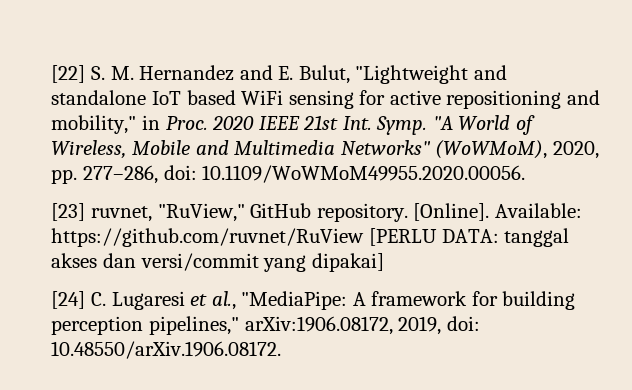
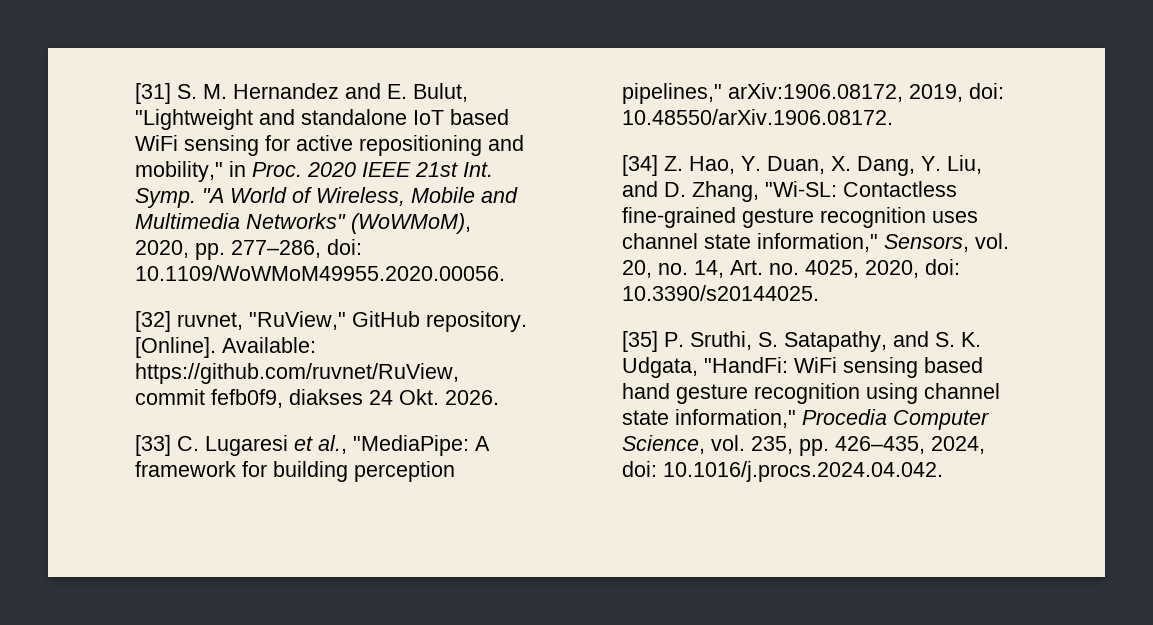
[51,65,86,83] [22] -> [135,83,172,104] [31]
[51,203,86,221] [23] -> [135,311,172,332] [32]
[51,228,570,247] [51,253,384,272] [51,291,86,309] https://github.com/ruvnet/RuView [PERLU DATA: tanggal akses dan versi/commit yang dipakai] // [24] -> [135,363,460,384] [135,389,500,408] [135,435,172,456] https://github.com/ruvnet/RuView, commit fefb0f9, diakses 24 Okt. 2026. // [33]
(282, 350) none -> [622,155,983,176] [622,181,958,202] [622,207,979,228] [622,233,1010,252] [622,259,961,278] [622,285,820,301] [622,331,982,352] [622,357,984,378] [622,383,1001,404] [622,409,990,430] [622,435,986,456] [622,461,944,482] // [34] Z. Hao, Y. Duan, X. Dang, Y. Liu, and D. Zhang, "Wi-SL: Contactless fine-grained gesture recognition uses channel state information," Sensors, vol. 20, no. 14, Art. no. 4025, 2020, doi: 10.3390/s20144025. // [35] P. Sruthi, S. Satapathy, and S. K. Udgata, "HandFi: WiFi sensing based hand gesture recognition using channel state information," Procedia Computer Science, vol. 235, pp. 426–435, 2024, doi: 10.1016/j.procs.2024.04.042.

